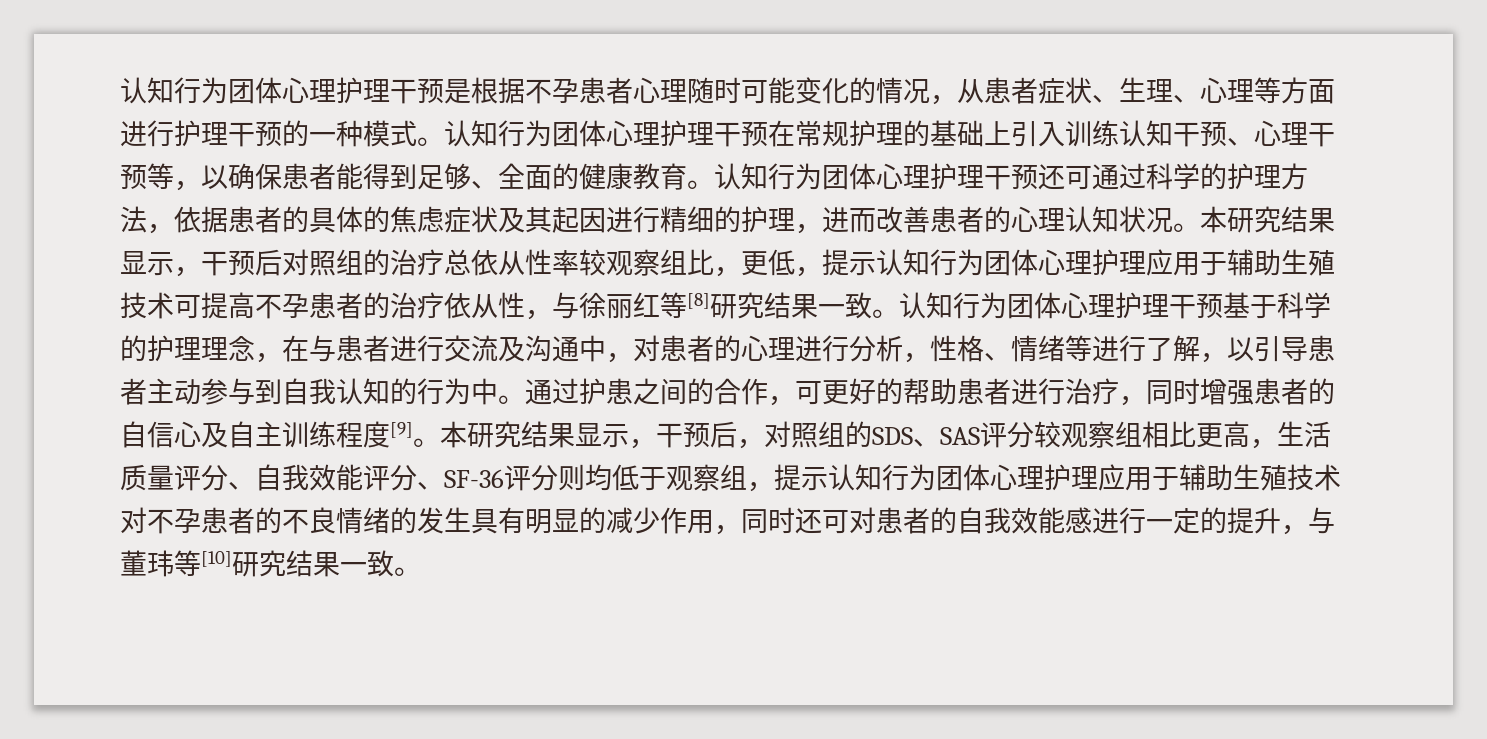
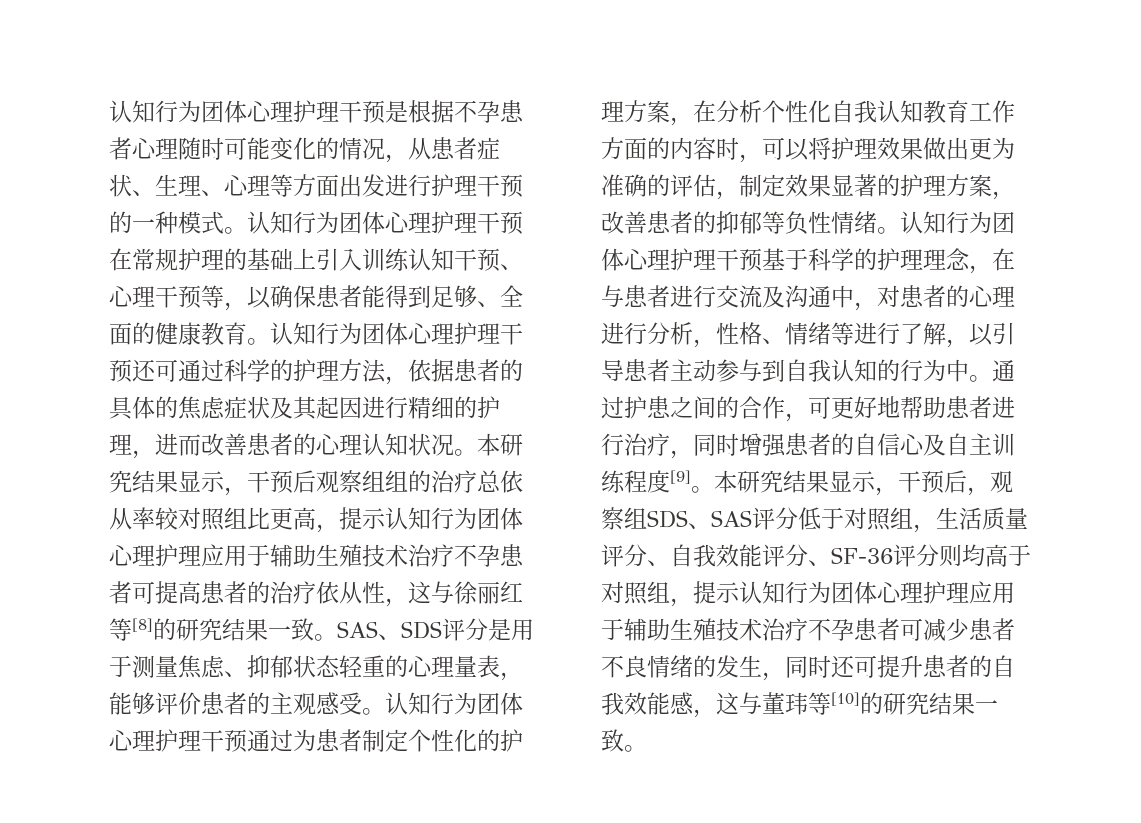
(1335, 91) none -> [339,174,385,197] 出发
[282,249,336,276] 对照 -> [316,470,385,493] 观察组
[525,249,795,277] 性率较观察组比，更低 -> [132,507,316,531] 率较对照组比更高
[174,292,309,319] 可提高不孕 -> [408,544,524,567] [109,581,201,604] 治疗不孕患者可提高
(552, 315) none -> [408,581,431,604] 这
[710,292,899,319] 研究结果一致。 -> [153,618,534,641] [109,655,523,681] [109,692,523,715] [109,729,523,753] [601,100,1015,126] [601,137,1015,163] [601,174,1015,200] [601,211,900,235] 的研究结果一致。SAS、SDS评分是用于测量焦虑、抑郁状态轻重的心理量表，能够评价患者的主观感受。认知行为团体心理护理干预通过为患者制定个性化的护理方案，在分析个性化自我认知教育工作方面的内容时，可以将护理效果做出更为准确的评估，制定效果显著的护理方案，改善患者的抑郁等负性情绪。
[876,378,903,404] 的 -> [877,396,900,418] 地
[764,421,872,448] 对照组的 -> [990,471,1013,493] [601,507,647,530] 观察组
[1034,421,1250,448] 较观察组相比更高 -> [798,507,913,531] 低于对照组
[612,464,720,491] 低于观察 -> [985,544,1031,567] [601,581,648,605] 高于对照
[120,507,282,534] 对不孕患者的 -> [762,618,1015,641] 治疗不孕患者可减少患者
[471,507,714,534] 具有明显的减少作用 -> (762, 666) none
[849,507,876,534] 对 -> [877,655,923,678] 提升
[1092,507,1308,535] 进行一定的提升， -> [693,692,739,718] ，这
(232, 559) none -> [860,692,883,715] 的

